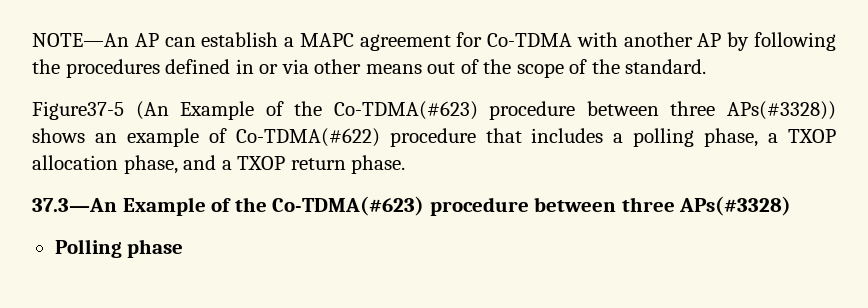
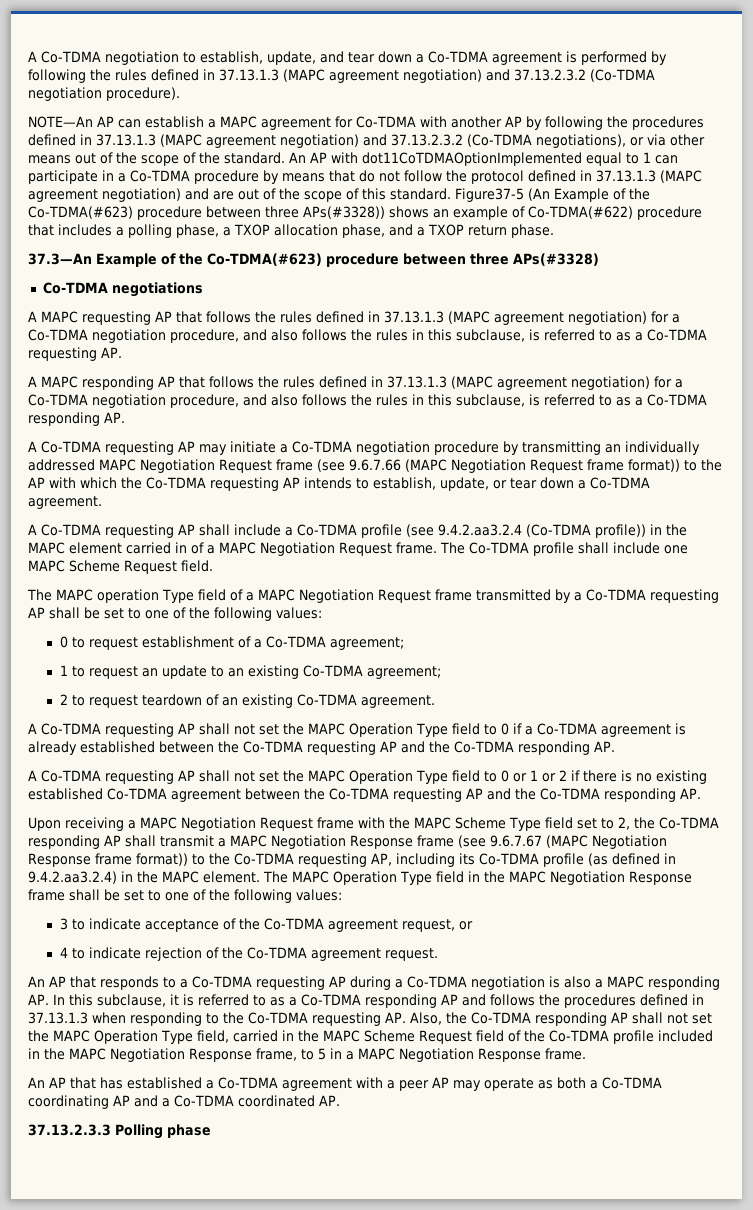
(32, 40) none -> [28,51,667,65] [28,69,655,83] [28,87,180,101] A Co-TDMA negotiation to establish, update, and tear down a Co-TDMA agreement is performed by following the rules defined in 37.13.1.3 (MAPC agreement negotiation) and 37.13.2.3.2 (Co-TDMA negotiation procedure). //
(254, 66) none -> [96,134,626,148] 37.13.1.3 (MAPC agreement negotiation) and 37.13.2.3.2 (Co-TDMA negotiations),
(707, 66) // -> [289,152,678,166] [28,170,702,184] [28,188,451,202] An AP with dot11CoTDMAOptionImplemented equal to 1 can participate in a Co-TDMA procedure by means that do not follow the protocol defined in 37.13.1.3 (MAPC agreement negotiation) and are out of the scope of this standard.
(792, 206) none -> [42,282,203,297] [28,311,680,325] [28,329,707,343] [28,347,122,361] [28,376,683,390] [28,394,707,408] [28,412,125,426] [28,441,700,455] [28,459,722,473] [28,477,650,491] [28,496,102,509] [28,524,687,538] [28,542,688,556] [28,560,213,574] [27,589,719,603] [28,607,322,621] [59,636,404,650] [59,665,441,679] [59,694,435,708] [28,723,686,737] [28,741,615,755] [28,770,707,784] [28,788,701,802] [28,817,719,831] [28,835,667,849] [28,853,676,867] [28,871,692,885] [28,889,342,903] [59,918,473,932] [59,947,438,961] [28,976,720,990] [28,994,704,1008] [28,1012,712,1026] [28,1030,713,1044] [28,1048,586,1062] [28,1077,662,1091] [28,1095,340,1109] [28,1124,111,1136] Co-TDMA negotiations // A MAPC requesting AP that follows the rules defined in 37.13.1.3 (MAPC agreement negotiation) for a Co-TDMA negotiation procedure, and also follows the rules in this subclause, is referred to as a Co-TDMA requesting AP. // A MAPC responding AP that follows the rules defined in 37.13.1.3 (MAPC agreement negotiation) for a Co-TDMA negotiation procedure, and also follows the rules in this subclause, is referred to as a Co-TDMA responding AP. // A Co-TDMA requesting AP may initiate a Co-TDMA negotiation procedure by transmitting an individually addressed MAPC Negotiation Request frame (see 9.6.7.66 (MAPC Negotiation Request frame format)) to the AP with which the Co-TDMA requesting AP intends to establish, update, or tear down a Co-TDMA agreement. // A Co-TDMA requesting AP shall include a Co-TDMA profile (see 9.4.2.aa3.2.4 (Co-TDMA profile)) in the MAPC element carried in of a MAPC Negotiation Request frame. The Co-TDMA profile shall include one MAPC Scheme Request field. // The MAPC operation Type field of a MAPC Negotiation Request frame transmitted by a Co-TDMA requesting AP shall be set to one of the following values: // 0 to request establishment of a Co-TDMA agreement; // 1 to request an update to an existing Co-TDMA agreement; // 2 to request teardown of an existing Co-TDMA agreement. // A Co-TDMA requesting AP shall not set the MAPC Operation Type field to 0 if a Co-TDMA agreement is already established between the Co-TDMA requesting AP and the Co-TDMA responding AP. // A Co-TDMA requesting AP shall not set the MAPC Operation Type field to 0 or 1 or 2 if there is no existing established Co-TDMA agreement between the Co-TDMA requesting AP and the Co-TDMA responding AP. // Upon receiving a MAPC Negotiation Request frame with the MAPC Scheme Type field set to 2, the Co-TDMA responding AP shall transmit a MAPC Negotiation Response frame (see 9.6.7.67 (MAPC Negotiation Response frame format)) to the Co-TDMA requesting AP, including its Co-TDMA profile (as defined in 9.4.2.aa3.2.4) in the MAPC element. The MAPC Operation Type field in the MAPC Negotiation Response frame shall be set to one of the following values: // 3 to indicate acceptance of the Co-TDMA agreement request, or // 4 to indicate rejection of the Co-TDMA agreement request. // An AP that responds to a Co-TDMA requesting AP during a Co-TDMA negotiation is also a MAPC responding AP. In this subclause, it is referred to as a Co-TDMA responding AP and follows the procedures defined in 37.13.1.3 when responding to the Co-TDMA requesting AP. Also, the Co-TDMA responding AP shall not set the MAPC Operation Type field, carried in the MAPC Scheme Request field of the Co-TDMA profile included in the MAPC Negotiation Response frame, to 5 in a MAPC Negotiation Response frame. // An AP that has established a Co-TDMA agreement with a peer AP may operate as both a Co-TDMA coordinating AP and a Co-TDMA coordinated AP. // 37.13.2.3.3

